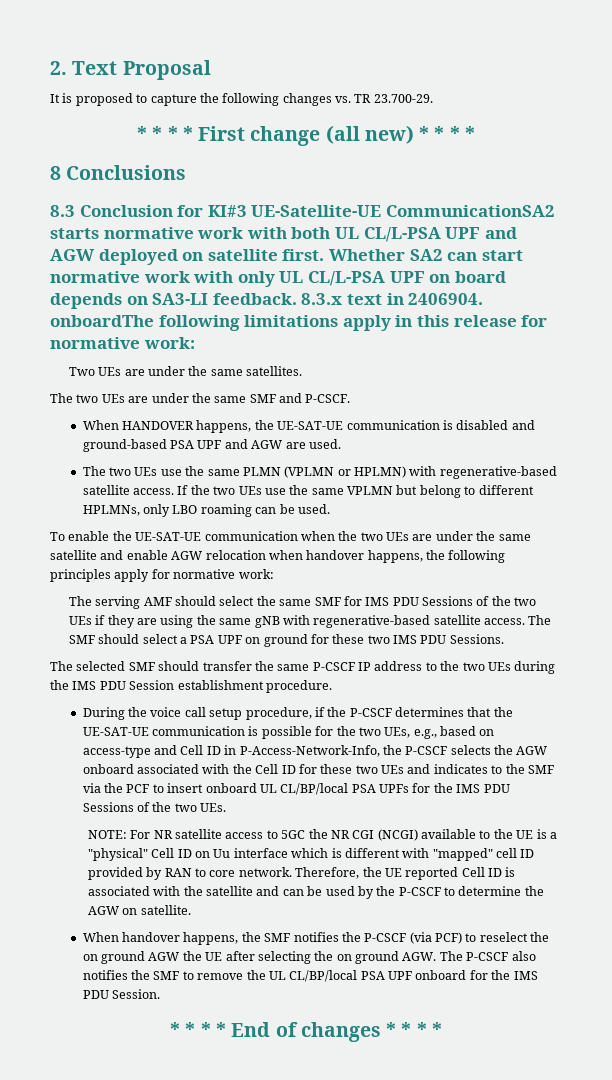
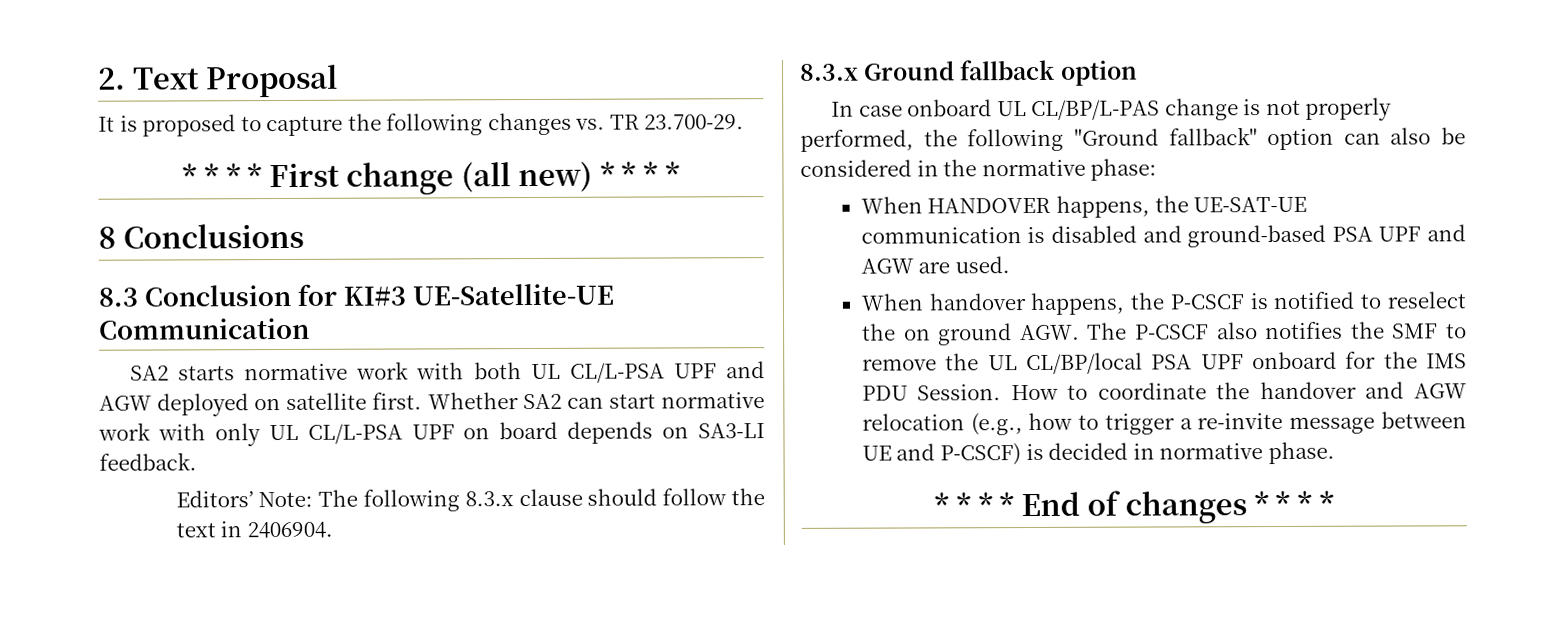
[385,205,555,217] CommunicationSA2 -> [99,317,310,340] [130,365,170,381] Communication // SA2
[301,293,484,305] [50,315,548,331] [50,337,195,349] [68,366,303,376] [50,393,351,403] 8.3.x text in 2406904. onboardThe following limitations apply in this release for normative work: // Two UEs are under the same satellites. // The two UEs are under the same SMF and P-CSCF. -> [175,488,766,512] [175,521,333,539] [799,59,1138,86] [831,97,1393,121] [800,127,1466,152] [800,158,1158,181] // Editors’ Note: The following 8.3.x clause should follow the text in 2406904. // 8.3.x Ground fallback option // In case onboard UL CL/BP/L-PAS change is not properly performed, the following "Ground fallback" option can also be considered in the normative phase:
[82,466,557,479] [82,485,534,498] [82,504,330,517] [50,531,531,541] [50,550,506,563] [50,569,274,582] [68,596,537,609] [68,615,552,628] [68,634,504,647] [50,661,556,674] [50,680,332,693] [82,707,513,720] [82,726,495,739] [82,745,548,758] [82,764,554,774] [82,783,510,795] [82,802,227,812] [87,829,557,841] [87,848,535,861] [87,867,516,880] [87,886,544,899] [87,905,191,915] [82,932,463,945] The two UEs use the same PLMN (VPLMN or HPLMN) with regenerative-based satellite access. If the two UEs use the same VPLMN but belong to different HPLMNs, only LBO roaming can be used. // To enable the UE-SAT-UE communication when the two UEs are under the same satellite and enable AGW relocation when handover happens, the following principles apply for normative work: // The serving AMF should select the same SMF for IMS PDU Sessions of the two UEs if they are using the same gNB with regenerative-based satellite access. The SMF should select a PSA UPF on ground for these two IMS PDU Sessions. // The selected SMF should transfer the same P-CSCF IP address to the two UEs during the IMS PDU Session establishment procedure. // During the voice call setup procedure, if the P-CSCF determines that the UE-SAT-UE communication is possible for the two UEs, e.g., based on access-type and Cell ID in P-Access-Network-Info, the P-CSCF selects the AGW onboard associated with the Cell ID for these two UEs and indicates to the SMF via the PCF to insert onboard UL CL/BP/local PSA UPFs for the IMS PDU Sessions of the two UEs. // NOTE: For NR satellite access to 5GC the NR CGI (NCGI) available to the UE is a "physical" Cell ID on Uu interface which is different with "mapped" cell ID provided by RAN to core network. Therefore, the UE reported Cell ID is associated with the satellite and can be used by the P-CSCF to determine the AGW on satellite. // When handover happens, the SMF notifies the P-CSCF (via PCF) -> [860,291,1355,316] When handover happens, the P-CSCF is notified
[148,951,400,964] AGW the UE after selecting the on ground -> (1013, 334) none
(161, 994) none -> [1010,381,1467,401] [861,411,1467,436] [861,441,1335,466] How to coordinate the handover and AGW relocation (e.g., how to trigger a re-invite message between UE and P-CSCF) is decided in normative phase.

